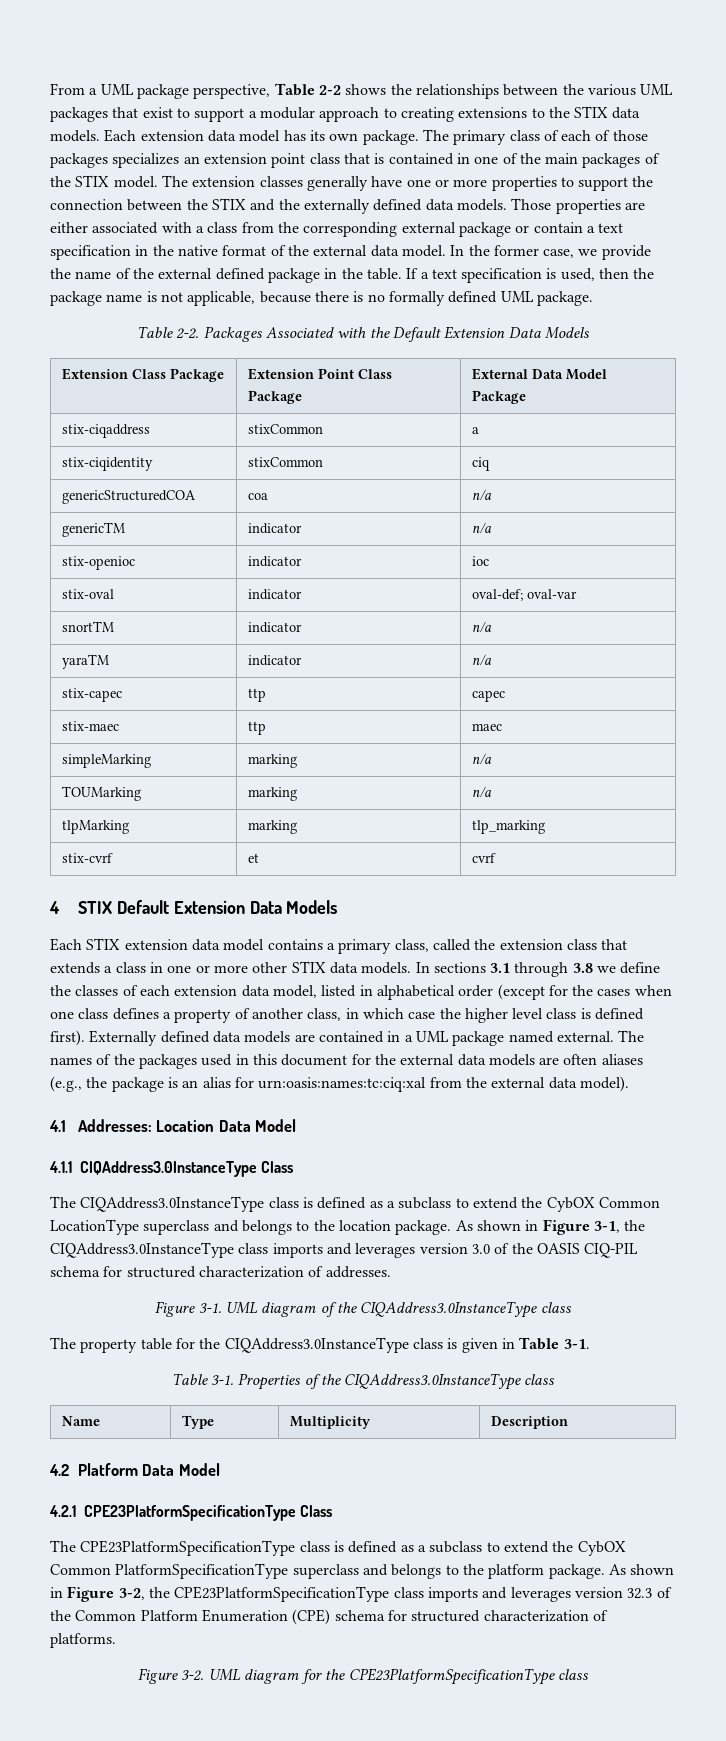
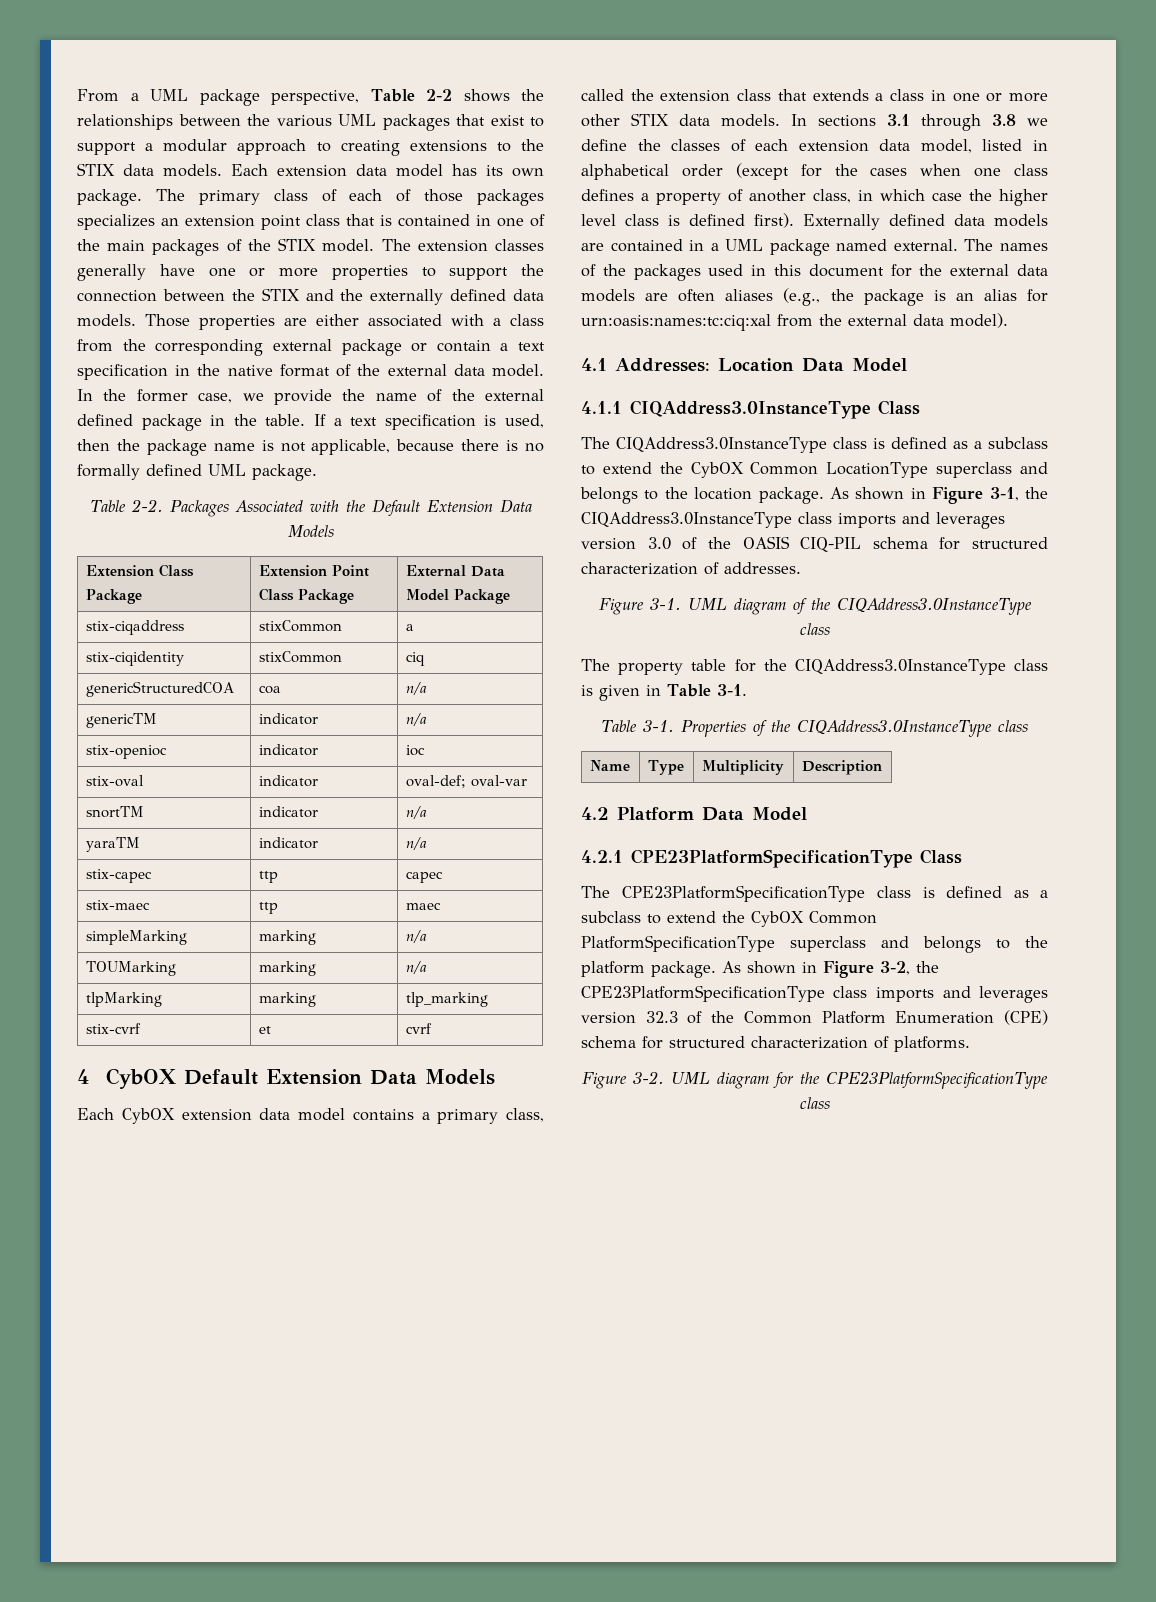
[77,901,112,914] STIX -> [105,1068,176,1089] CybOX
[86,938,121,950] STIX -> [121,1108,175,1124] CybOX

